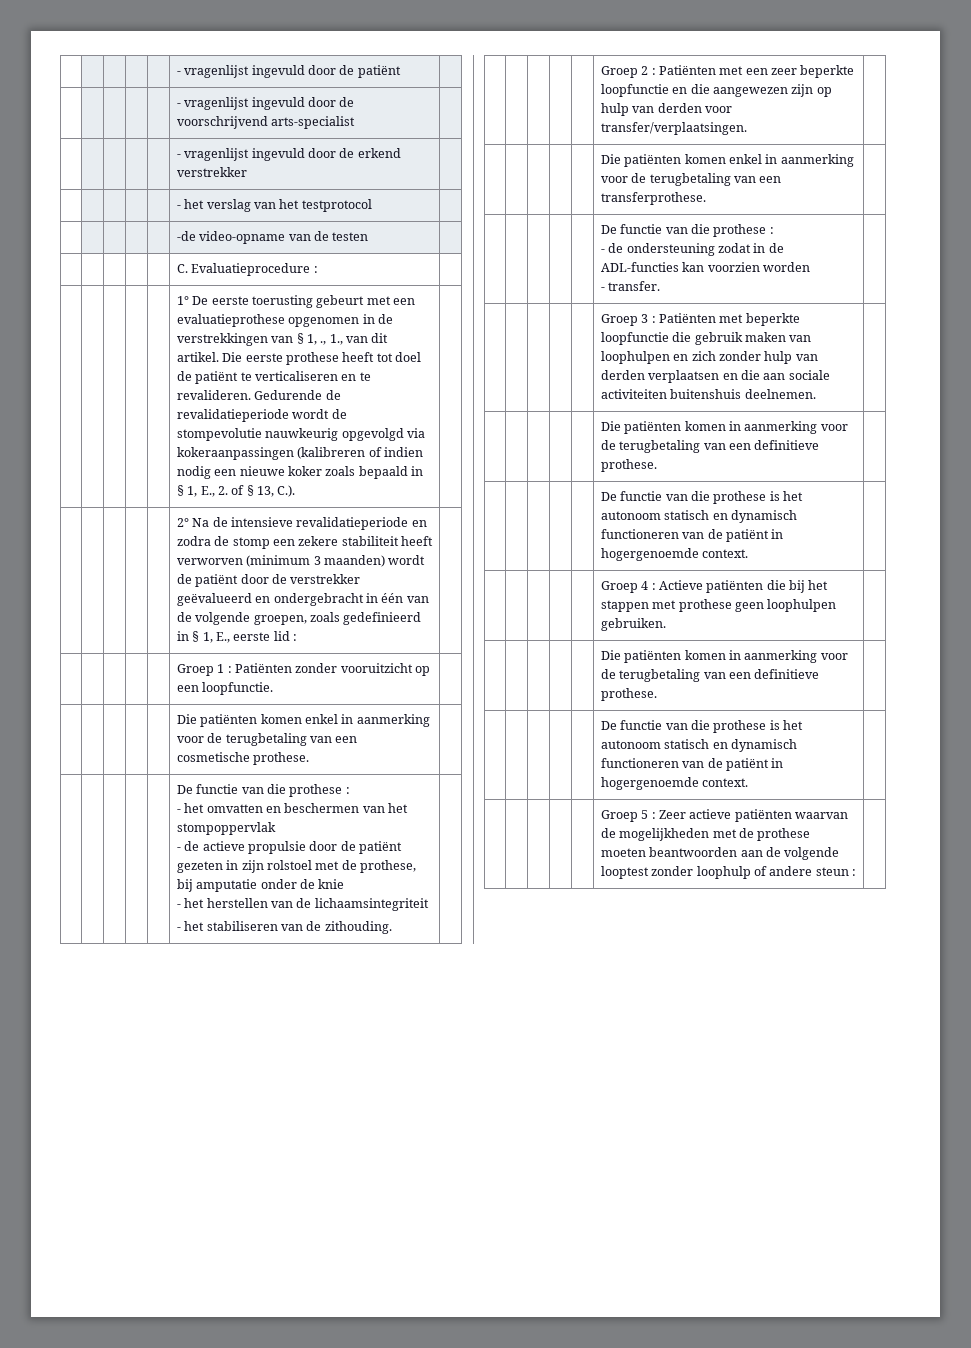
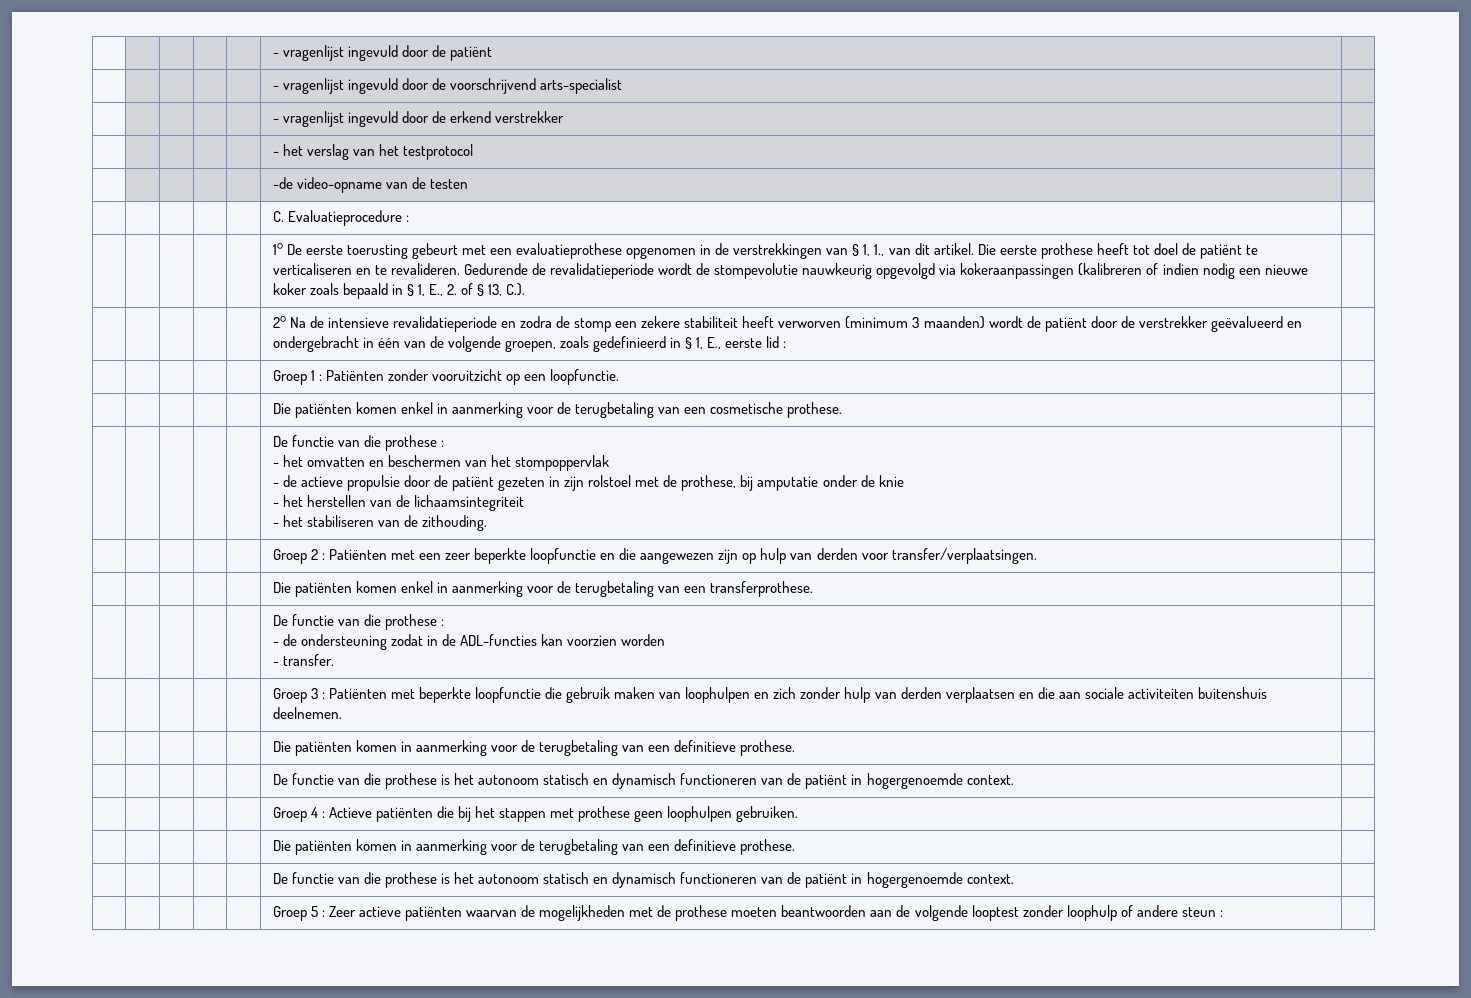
[320,341,327,345] ., -> (871, 250) none

